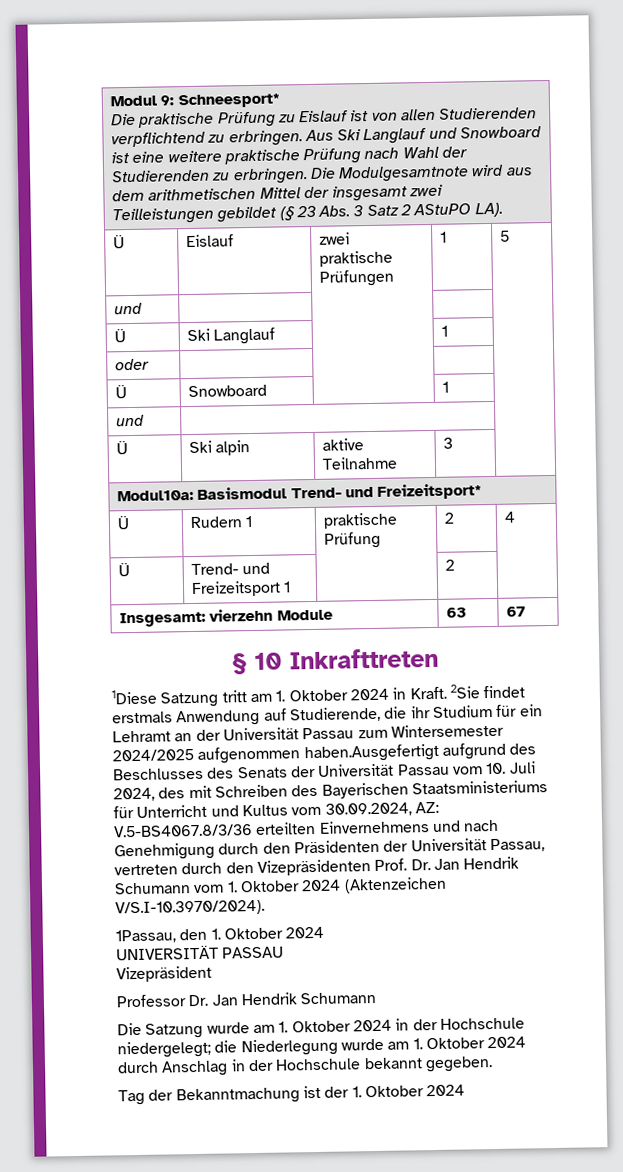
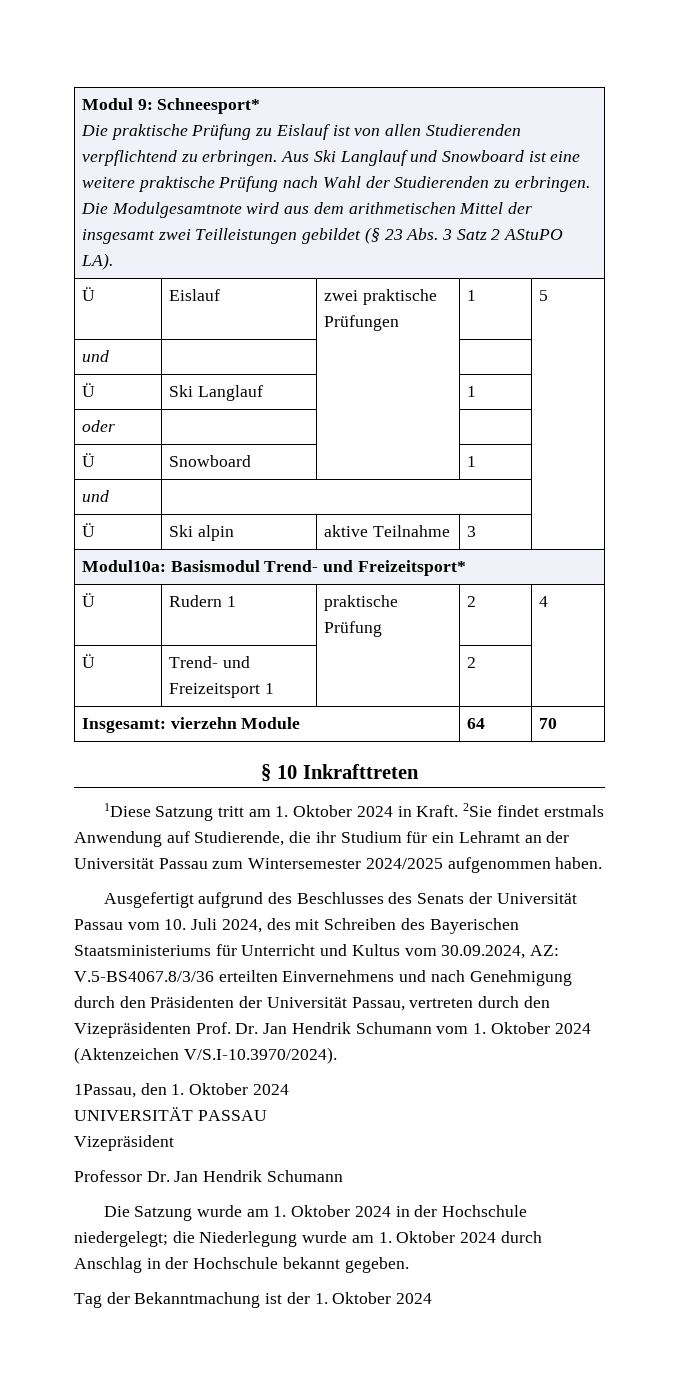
[445,607,467,618] [505,606,526,617] 63 | 67 -> [466,718,485,729] [538,718,557,729] 64 | 70
[303,743,439,763] haben.Ausgefertigt -> [555,857,603,869] [103,892,194,908] haben. // Ausgefertigt

